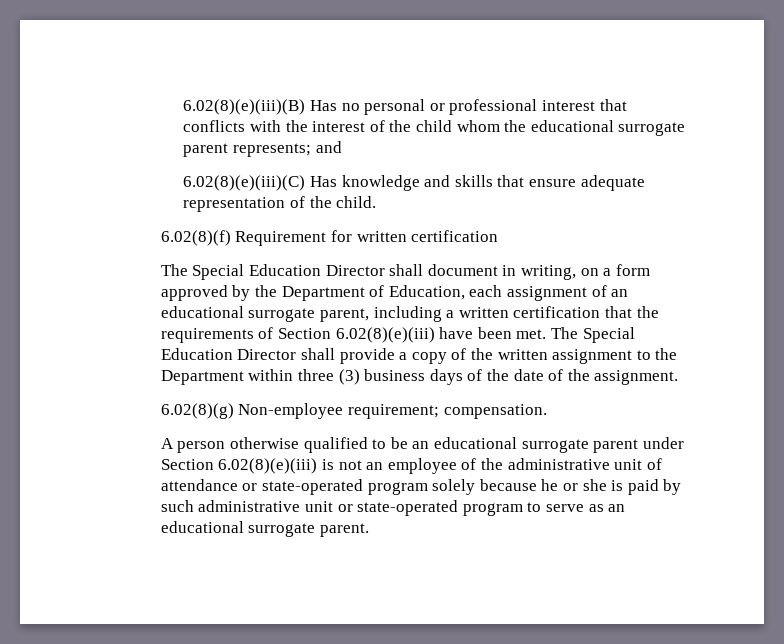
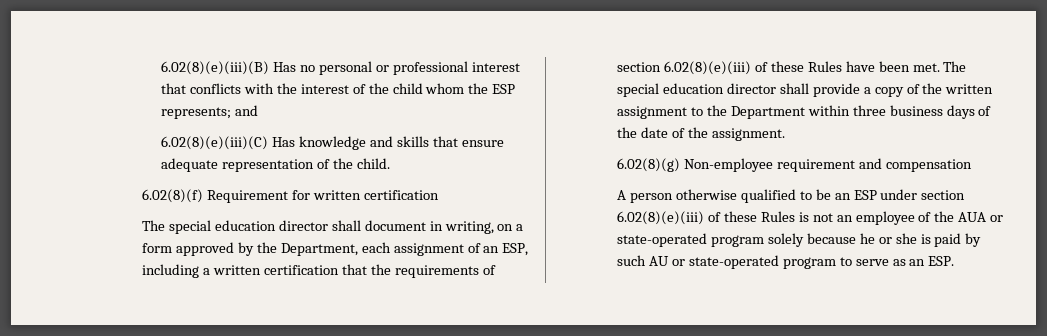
[530,120,686,136] [183,143,229,157] educational surrogate parent -> [492,84,516,94] ESP
[192,264,385,280] Special Education Director -> [169,220,328,234] special education director
[281,285,465,301] Department of Education, -> [280,243,358,256] Department,
[160,306,370,322] educational surrogate parent, -> [502,243,529,256] ESP,
[278,327,435,343] Section 6.02(8)(e)(iii) -> [617,61,842,75] section 6.02(8)(e)(iii) of these Rules
[582,327,635,343] [160,348,297,360] Special Education Director -> [617,83,776,97] special education director
[338,369,360,385] (3) -> (886, 110) none
[348,404,547,419] requirement; compensation. -> [776,158,972,172] requirement and compensation
[433,437,684,453] [160,458,318,474] educational surrogate parent under Section 6.02(8)(e)(iii) -> [853,189,966,200] [617,211,795,225] ESP under section 6.02(8)(e)(iii) of these Rules
[507,458,662,470] [160,479,238,491] administrative unit of attendance -> [958,212,987,222] AUA
[198,500,334,512] administrative unit -> [649,256,670,266] AU
[160,521,370,537] educational surrogate parent. -> [928,256,955,266] ESP.

